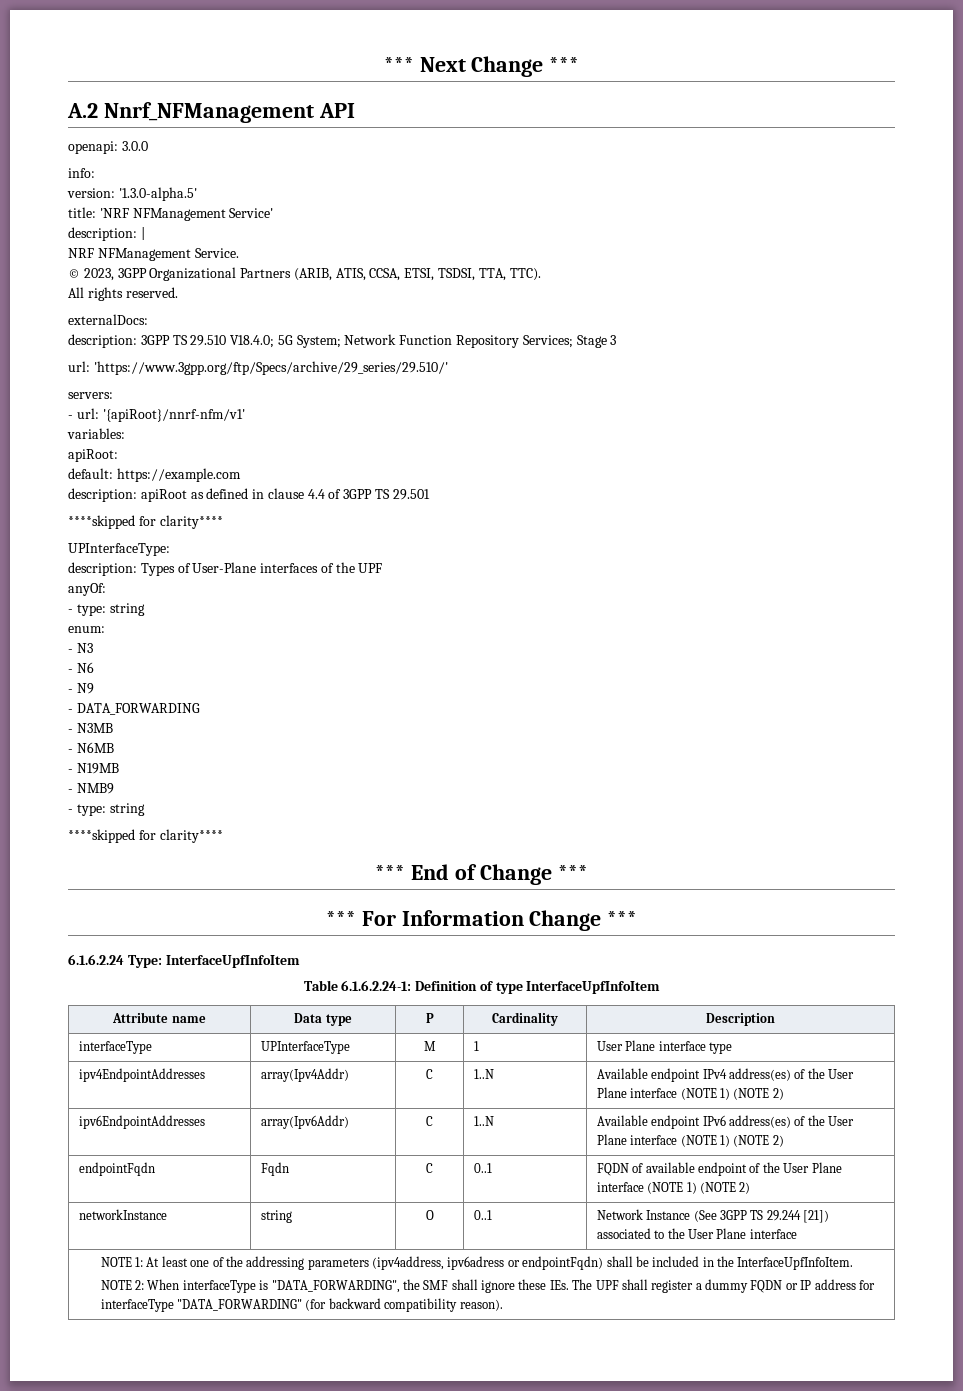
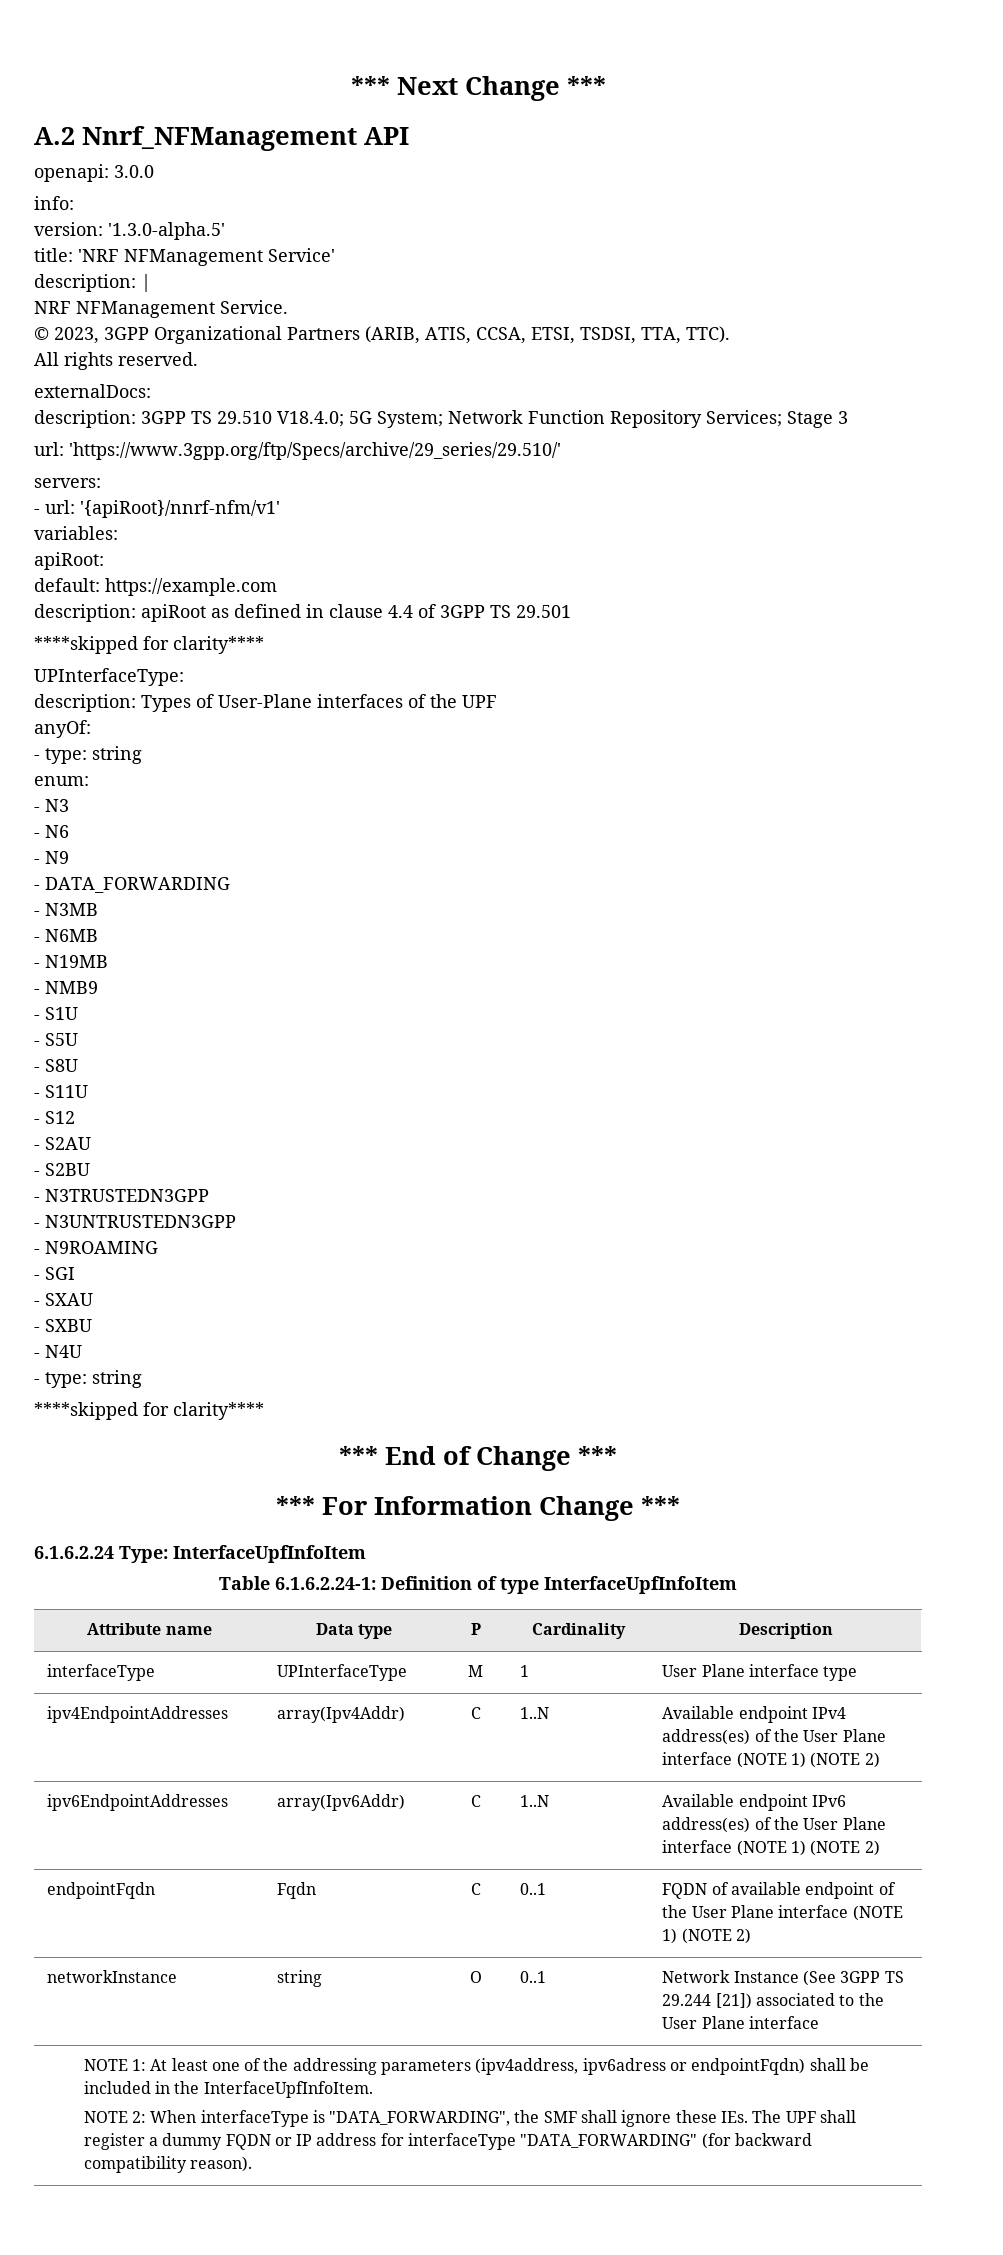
(114, 788) none -> [34,1007,78,1020] [34,1033,78,1046] [34,1059,78,1072] [34,1085,88,1098] [34,1111,75,1124] [34,1137,91,1150] [34,1163,90,1176] [34,1189,209,1202] [34,1215,236,1228] [34,1241,158,1254] [34,1267,75,1280] [34,1293,93,1306] [34,1319,92,1332] [34,1345,82,1358] // - S1U // - S5U // - S8U // - S11U // - S12 // - S2AU // - S2BU // - N3TRUSTEDN3GPP // - N3UNTRUSTEDN3GPP // - N9ROAMING // - SGI // - SXAU // - SXBU // - N4U

